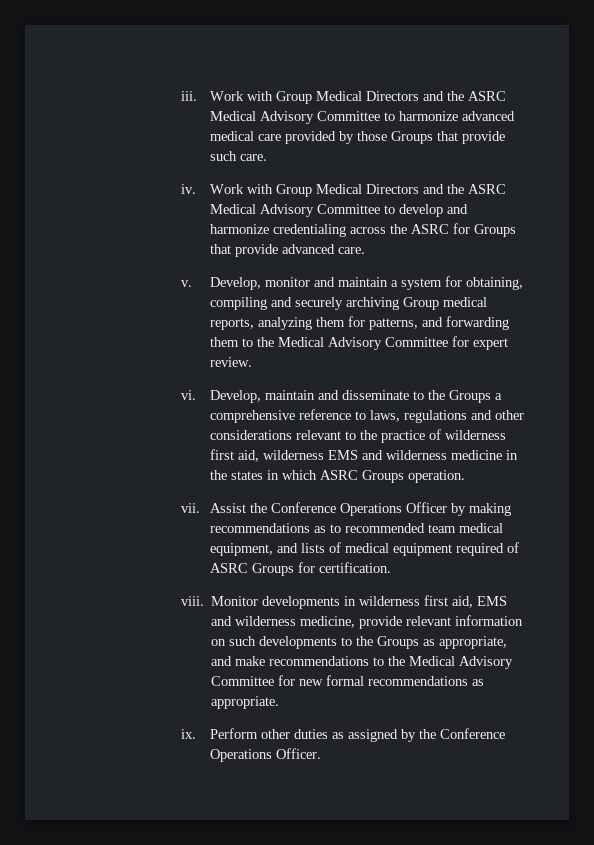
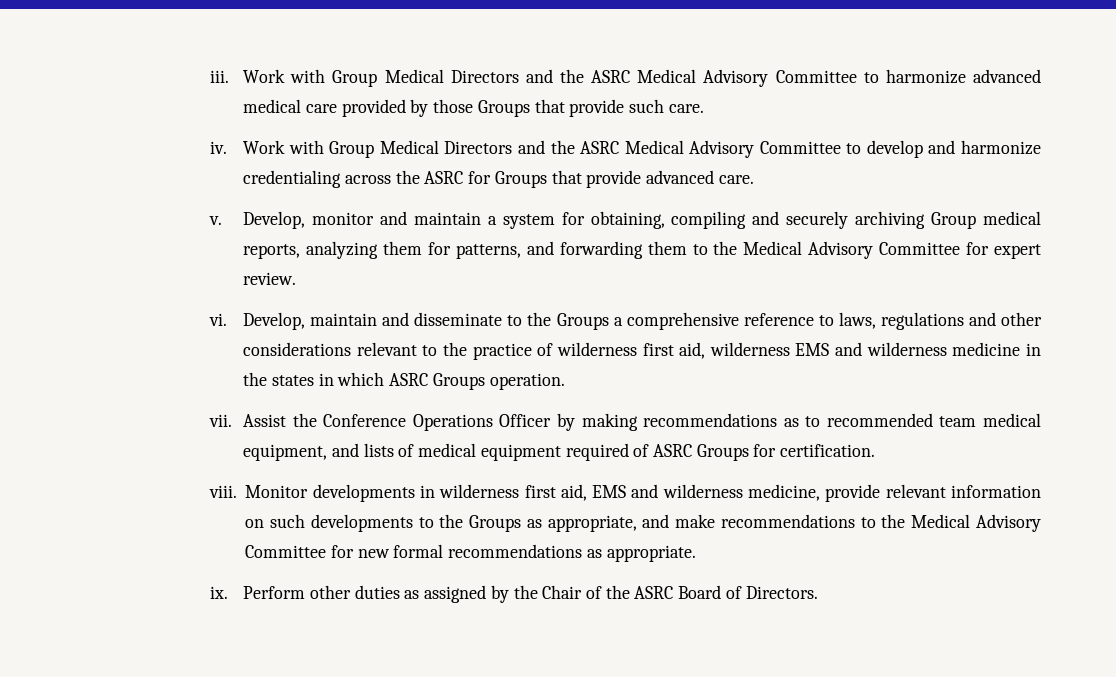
[439,728,505,739] [209,748,321,762] Conference Operations Officer. -> [542,585,818,599] Chair of the ASRC Board of Directors.

